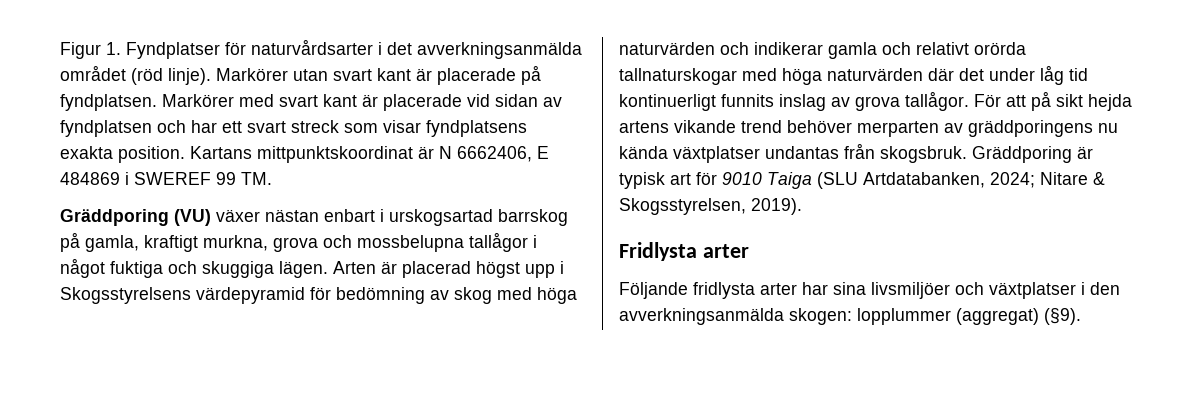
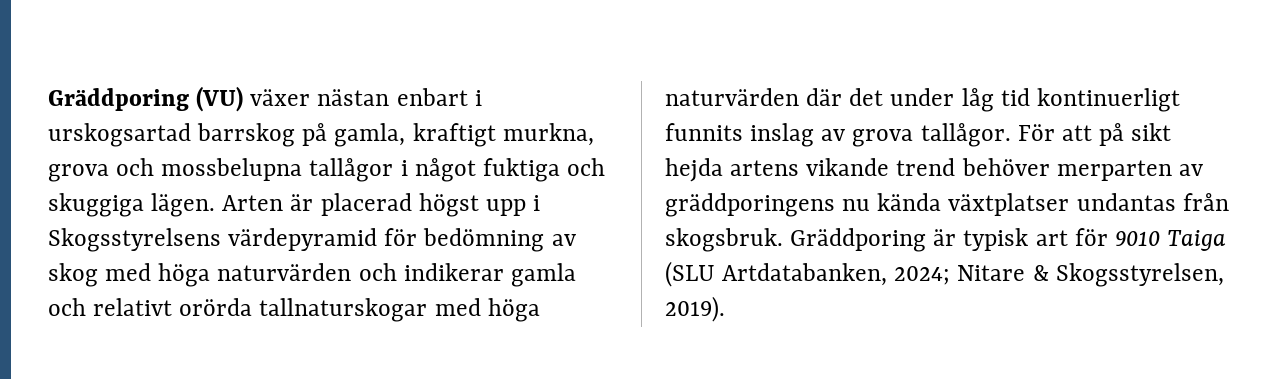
[60,39,582,59] [60,65,541,85] [60,94,562,111] [60,120,527,137] [60,146,549,163] [60,172,272,185] Figur 1. Fyndplatser för naturvårdsarter i det avverkningsanmälda området (röd linje). Markörer utan svart kant är placerade på fyndplatsen. Markörer med svart kant är placerade vid sidan av fyndplatsen och har ett svart streck som visar fyndplatsens exakta position. Kartans mittpunktskoordinat är N 6662406, E 484869 i SWEREF 99 TM. // -> (48, 99) none
[619,242,749,261] [619,282,1120,299] [619,308,1081,325] // Fridlysta arter // Följande fridlysta arter har sina livsmiljöer och växtplatser i den avverkningsanmälda skogen: lopplummer (aggregat) (§9). -> (725, 309) none

